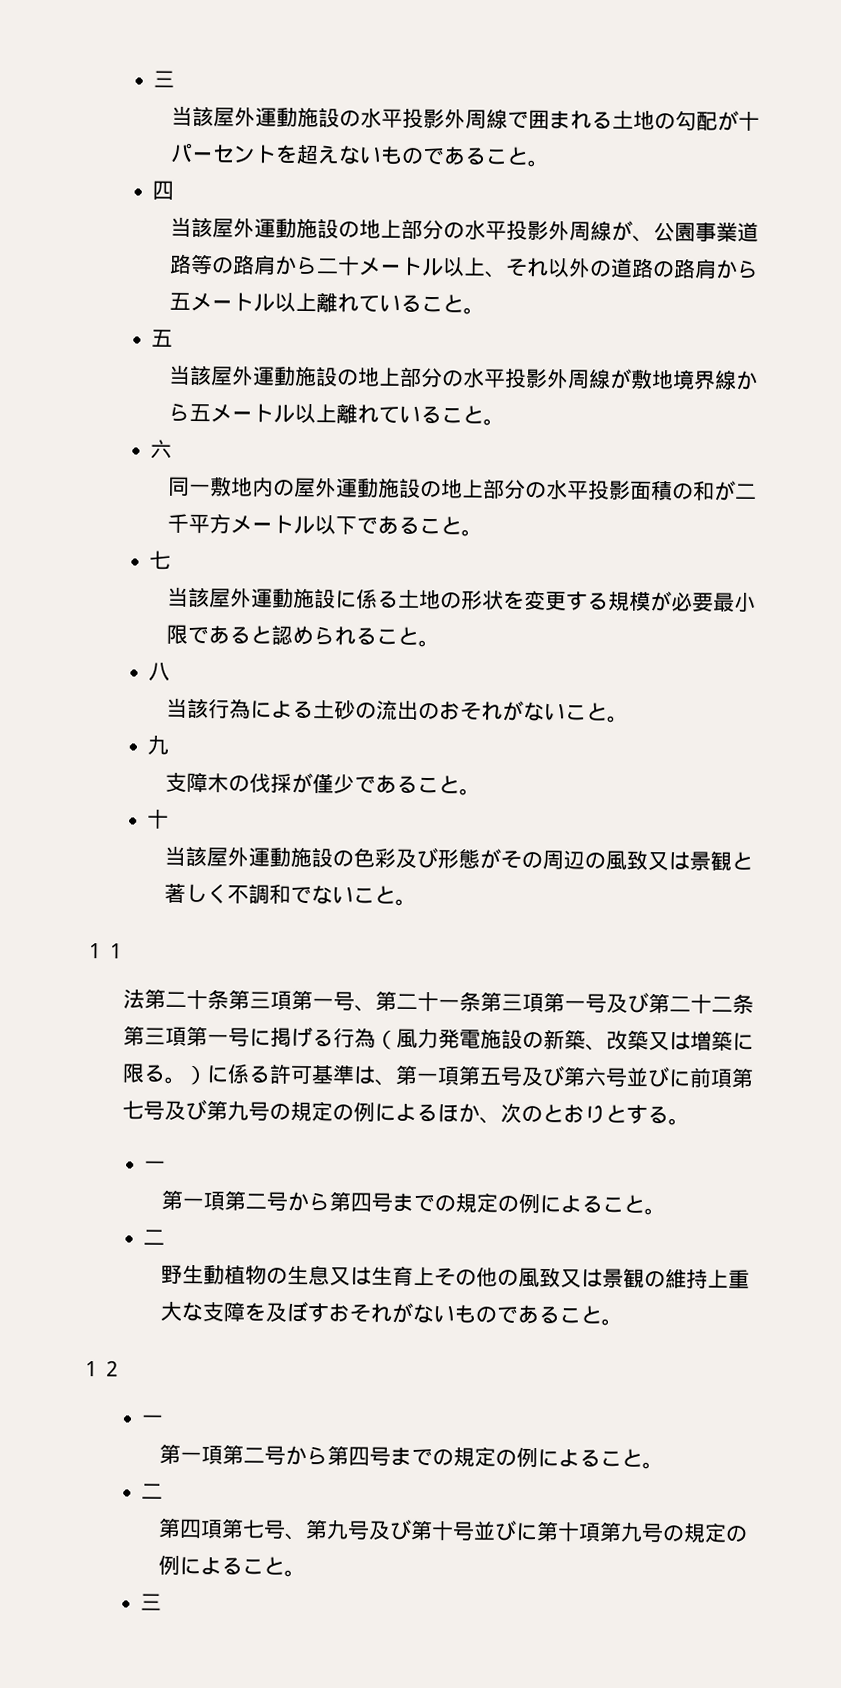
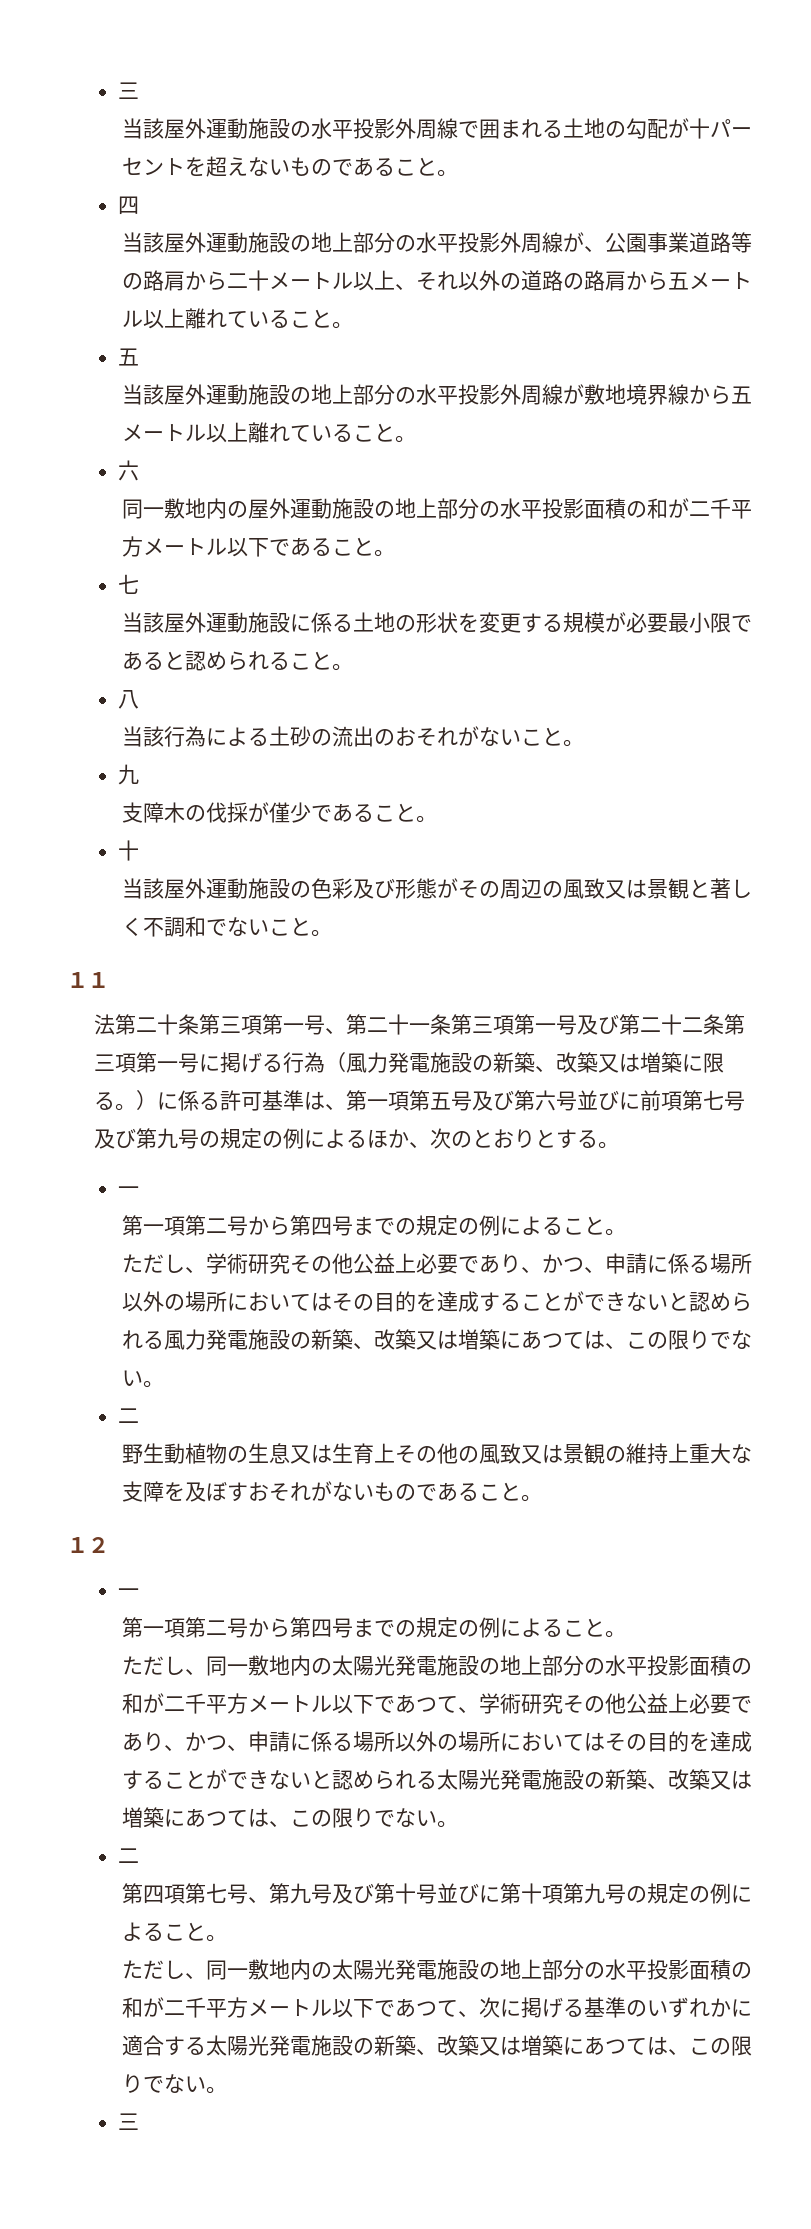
(666, 1211) none -> [121,1253,752,1274] [121,1291,752,1312] [121,1329,752,1350] [121,1370,164,1388] // ただし、学術研究その他公益上必要であり、かつ、申請に係る場所以外の場所においてはその目的を達成することができないと認められる風力発電施設の新築、改築又は増築にあつては、この限りでない。
(664, 1465) none -> [121,1655,752,1676] [121,1693,752,1714] [121,1731,752,1752] [121,1769,752,1790] [121,1807,458,1828] // ただし、同一敷地内の太陽光発電施設の地上部分の水平投影面積の和が二千平方メートル以下であつて、学術研究その他公益上必要であり、かつ、申請に係る場所以外の場所においてはその目的を達成することができないと認められる太陽光発電施設の新築、改築又は増築にあつては、この限りでない。
(306, 1573) none -> [121,1959,752,1980] [121,1997,752,2018] [121,2035,752,2056] [121,2074,227,2094] // ただし、同一敷地内の太陽光発電施設の地上部分の水平投影面積の和が二千平方メートル以下であつて、次に掲げる基準のいずれかに適合する太陽光発電施設の新築、改築又は増築にあつては、この限りでない。

